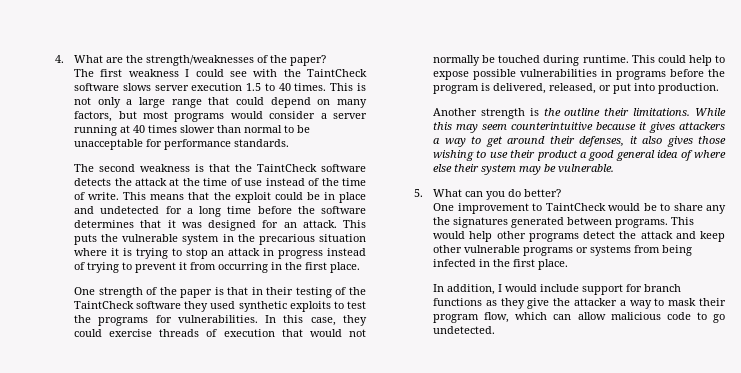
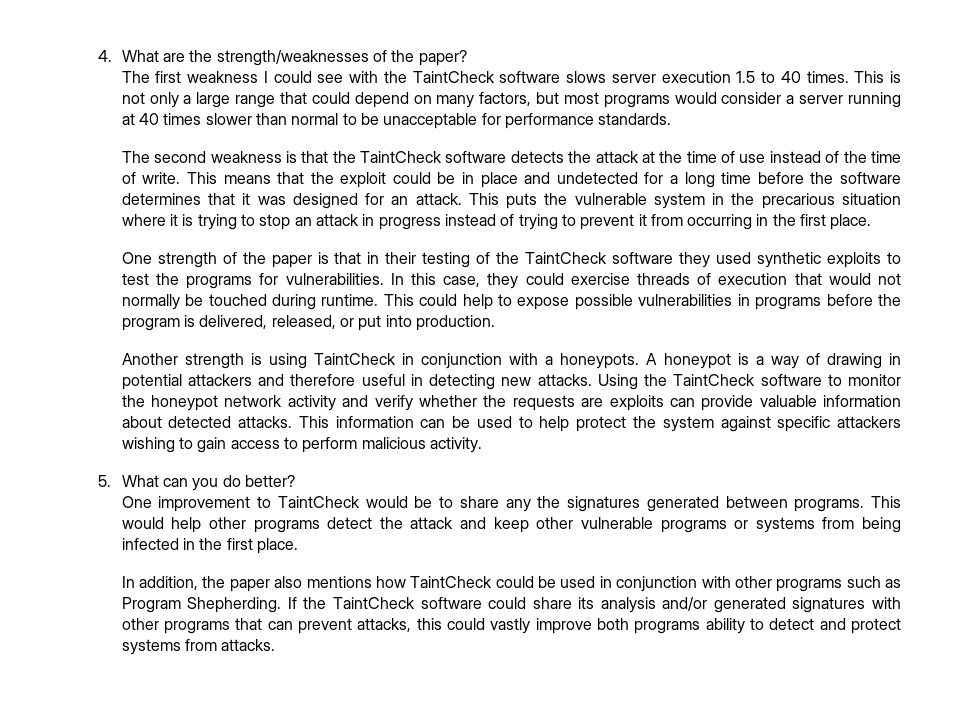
[543,108,726,116] [433,122,725,133] [433,136,726,147] [433,150,726,161] [433,164,615,175] the outline their limitations. While this may seem counterintuitive because it gives attackers a way to get around their defenses, it also gives those wishing to use their product a good general idea of where else their system may be vulnerable. -> [268,353,901,369] [121,374,901,390] [121,395,901,411] [121,416,902,432] [121,437,482,453] using TaintCheck in conjunction with a honeypots. A honeypot is a way of drawing in potential attackers and therefore useful in detecting new attacks. Using the TaintCheck software to monitor the honeypot network activity and verify whether the requests are exploits can provide valuable information about detected attacks. This information can be used to help protect the system against specific attackers wishing to gain access to perform malicious activity.
[498,284,682,295] [433,298,726,309] [433,312,725,323] [433,326,496,334] I would include support for branch functions as they give the attacker a way to mask their program flow, which can allow malicious code to go undetected. -> [202,576,902,592] [121,597,901,613] [121,618,902,634] [121,639,276,655] the paper also mentions how TaintCheck could be used in conjunction with other programs such as Program Shepherding. If the TaintCheck software could share its analysis and/or generated signatures with other programs that can prevent attacks, this could vastly improve both programs ability to detect and protect systems from attacks.

